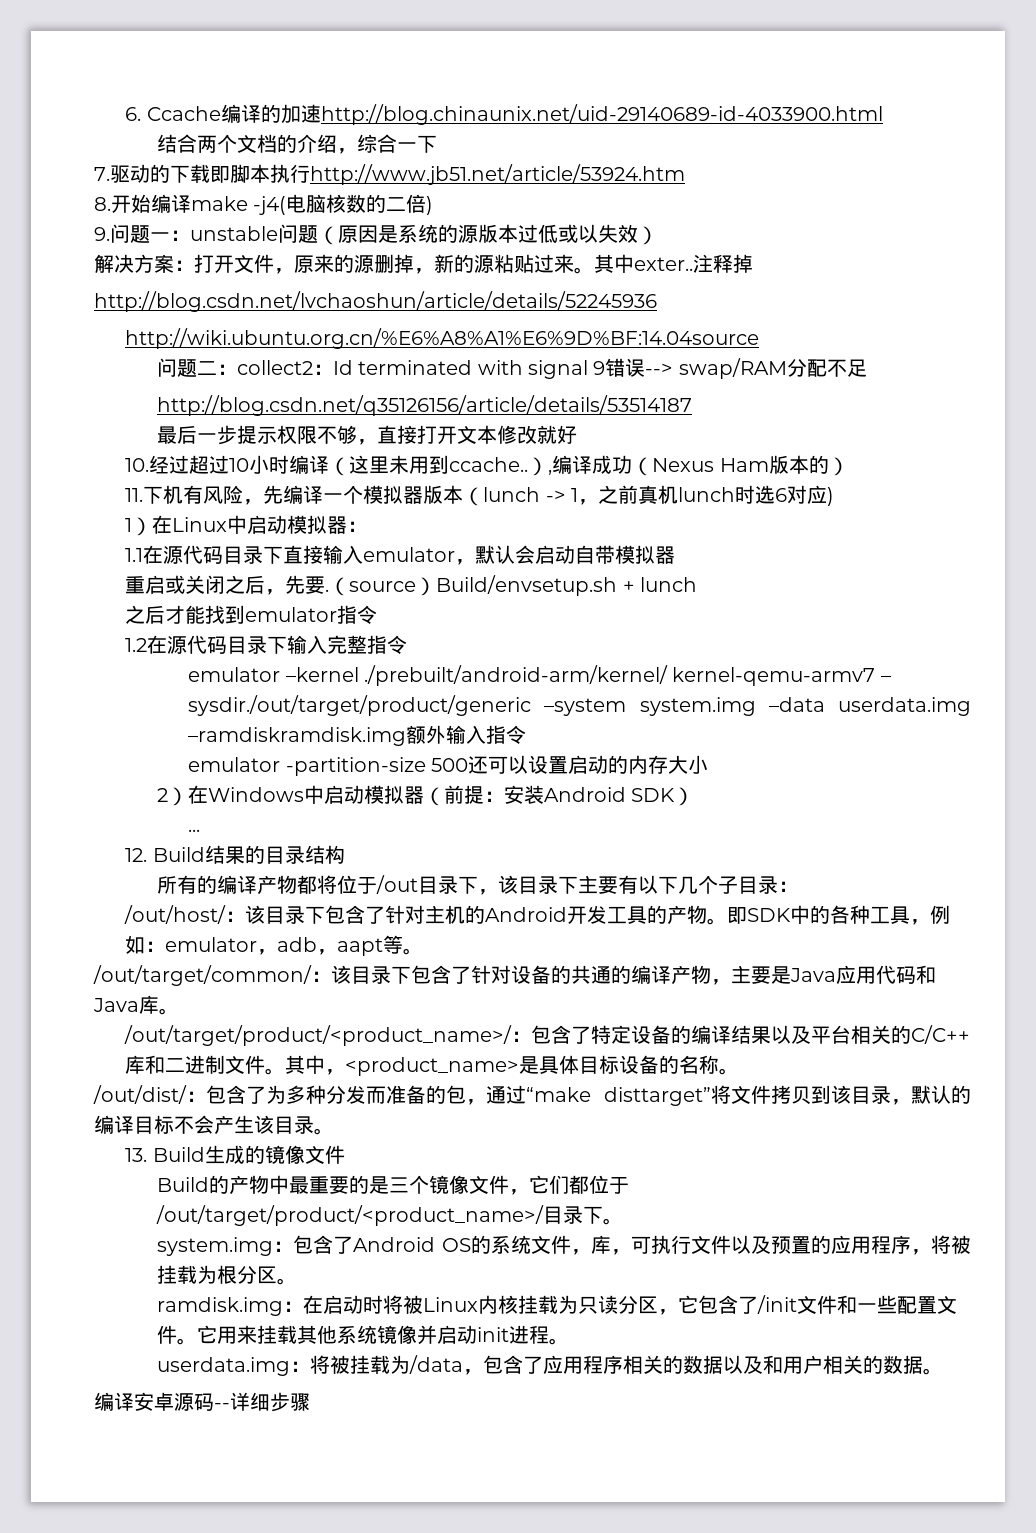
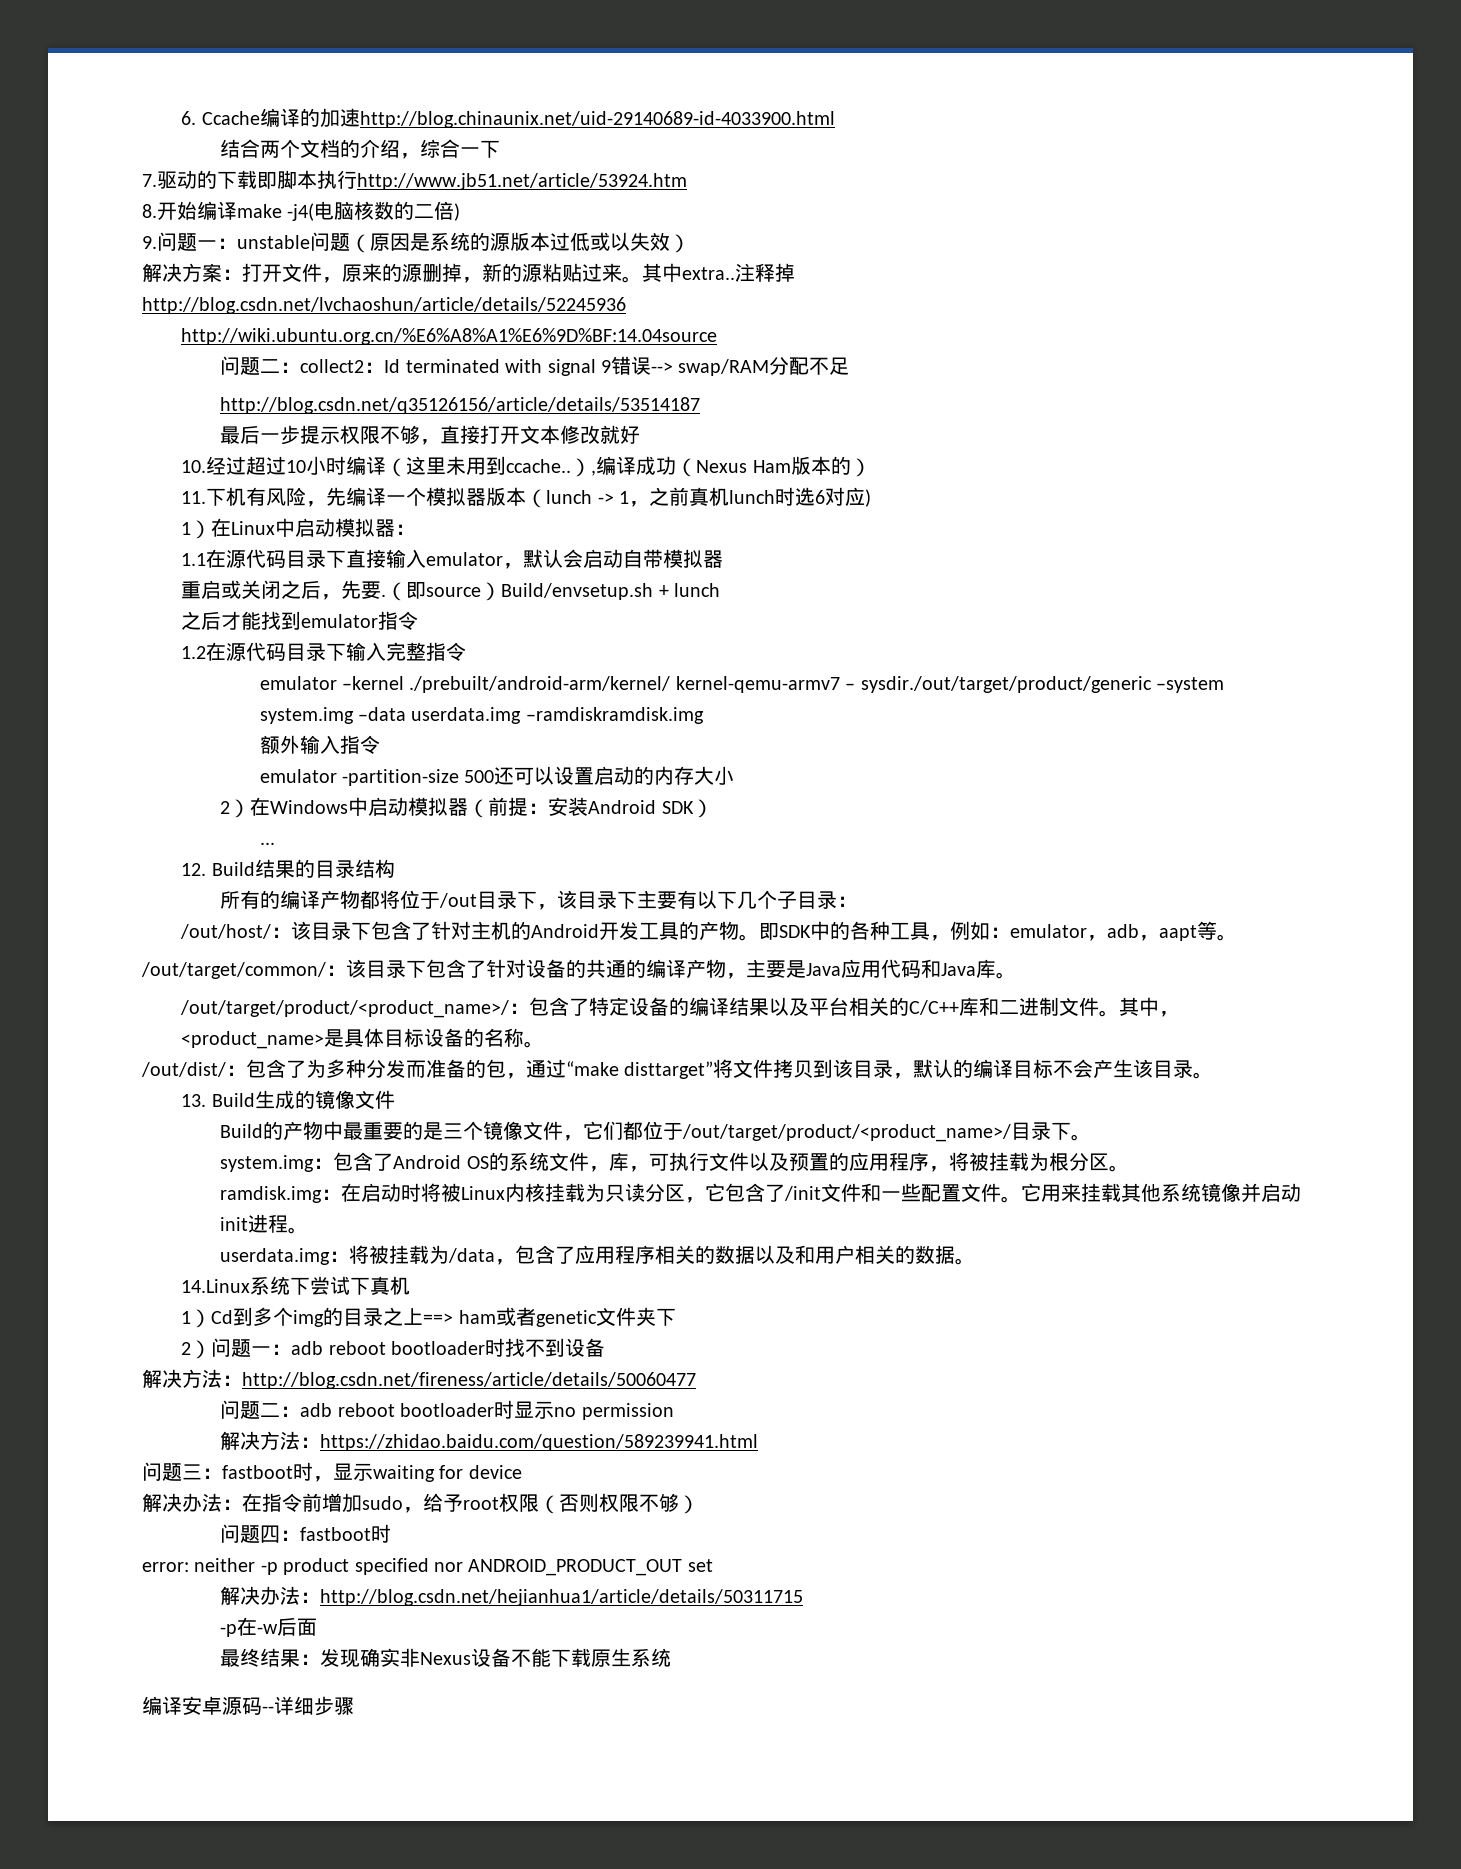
[634,257,693,271] exter.. -> [682,267,735,280] extra..
(350, 586) none -> [406,582,427,599] 即
(407, 736) none -> (704, 715) //
(943, 1371) none -> [181,1276,411,1295] [181,1307,676,1328] [181,1338,606,1359] [142,1369,696,1389] [220,1400,674,1420] [220,1431,759,1451] [142,1462,522,1482] [142,1493,699,1514] [220,1524,392,1543] [142,1558,713,1576] [220,1586,804,1606] [220,1617,318,1637] [220,1648,672,1668] // 14.Linux系统下尝试下真机 // 1）Cd到多个img的目录之上==> ham或者genetic文件夹下 // 2）问题一：adb reboot bootloader时找不到设备 // 解决方法：http://blog.csdn.net/fireness/article/details/50060477 // 问题二：adb reboot bootloader时显示no permission // 解决方法：https://zhidao.baidu.com/question/589239941.html // 问题三：fastboot时，显示waiting for device // 解决办法：在指令前增加sudo，给予root权限（否则权限不够） // 问题四：fastboot时 // error: neither -p product specified nor ANDROID_PRODUCT_OUT set // 解决办法：http://blog.csdn.net/hejianhua1/article/details/50311715 // -p在-w后面 // 最终结果：发现确实非Nexus设备不能下载原生系统

